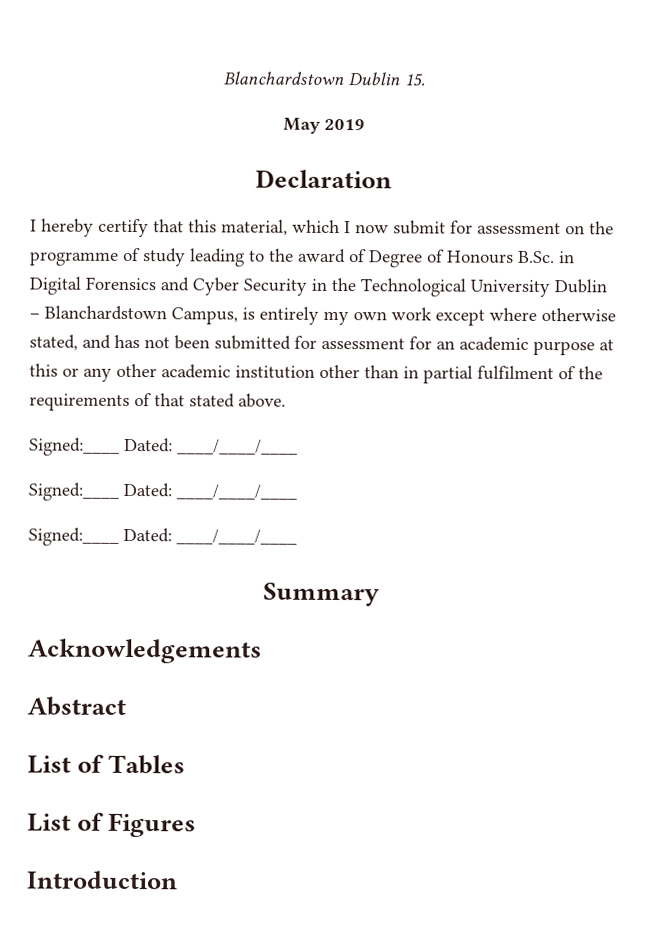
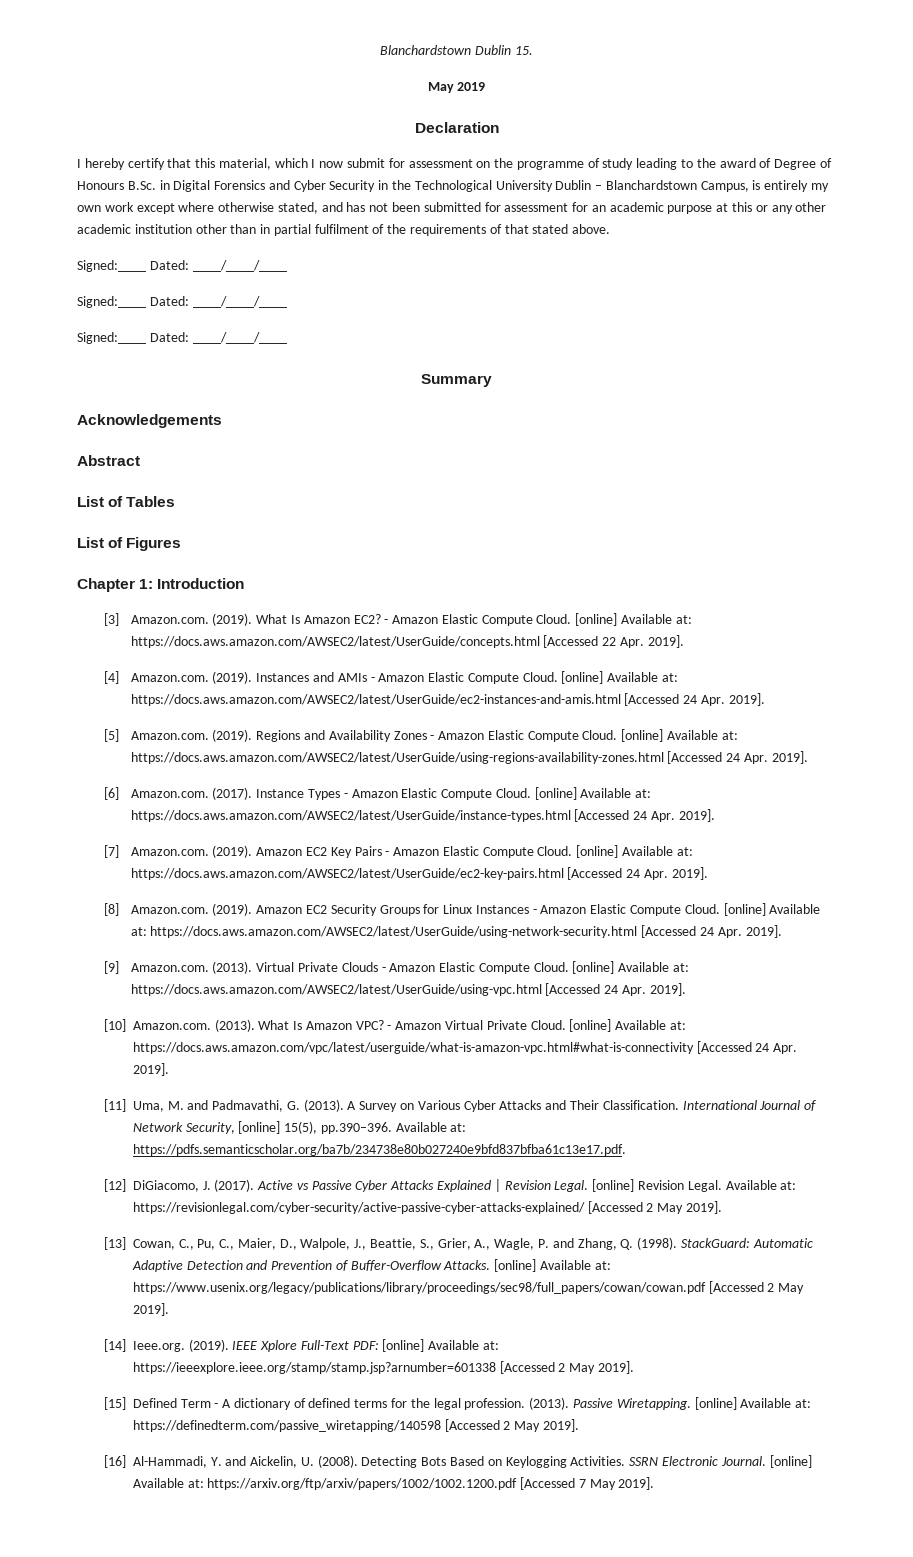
(197, 825) none -> [77,578,154,592] Chapter 1:
(178, 880) none -> [103,613,692,626] [130,635,684,648] [103,671,678,684] [130,693,765,706] [103,729,738,742] [130,751,808,764] [103,787,652,800] [130,809,715,822] [103,845,693,858] [130,867,708,880] [103,903,821,916] [130,925,782,938] [103,961,689,974] [130,983,686,996] [103,1019,686,1032] [132,1041,798,1054] [132,1063,169,1076] [103,1099,817,1112] [132,1121,467,1134] [132,1144,626,1156] [103,1179,797,1192] [132,1201,722,1214] [103,1237,813,1250] [131,1259,611,1272] [132,1281,805,1294] [132,1303,169,1316] [103,1339,500,1352] [132,1361,634,1374] [103,1397,812,1410] [132,1419,579,1432] [103,1455,812,1468] [132,1477,655,1490] // [3] Amazon.com. (2019). What Is Amazon EC2? - Amazon Elastic Compute Cloud. [online] Available at: https://docs.aws.amazon.com/AWSEC2/latest/UserGuide/concepts.html [Accessed 22 Apr. 2019]. // [4] Amazon.com. (2019). Instances and AMIs - Amazon Elastic Compute Cloud. [online] Available at: https://docs.aws.amazon.com/AWSEC2/latest/UserGuide/ec2-instances-and-amis.html [Accessed 24 Apr. 2019]. // [5] Amazon.com. (2019). Regions and Availability Zones - Amazon Elastic Compute Cloud. [online] Available at: https://docs.aws.amazon.com/AWSEC2/latest/UserGuide/using-regions-availability-zones.html [Accessed 24 Apr. 2019]. // [6] Amazon.com. (2017). Instance Types - Amazon Elastic Compute Cloud. [online] Available at: https://docs.aws.amazon.com/AWSEC2/latest/UserGuide/instance-types.html [Accessed 24 Apr. 2019]. // [7] Amazon.com. (2019). Amazon EC2 Key Pairs - Amazon Elastic Compute Cloud. [online] Available at: https://docs.aws.amazon.com/AWSEC2/latest/UserGuide/ec2-key-pairs.html [Accessed 24 Apr. 2019]. // [8] Amazon.com. (2019). Amazon EC2 Security Groups for Linux Instances - Amazon Elastic Compute Cloud. [online] Available at: https://docs.aws.amazon.com/AWSEC2/latest/UserGuide/using-network-security.html [Accessed 24 Apr. 2019]. // [9] Amazon.com. (2013). Virtual Private Clouds - Amazon Elastic Compute Cloud. [online] Available at: https://docs.aws.amazon.com/AWSEC2/latest/UserGuide/using-vpc.html [Accessed 24 Apr. 2019]. // [10] Amazon.com. (2013). What Is Amazon VPC? - Amazon Virtual Private Cloud. [online] Available at: https://docs.aws.amazon.com/vpc/latest/userguide/what-is-amazon-vpc.html#what-is-connectivity [Accessed 24 Apr. 2019]. // [11] Uma, M. and Padmavathi, G. (2013). A Survey on Various Cyber Attacks and Their Classification. International Journal of Network Security, [online] 15(5), pp.390–396. Available at: https://pdfs.semanticscholar.org/ba7b/234738e80b027240e9bfd837bfba61c13e17.pdf. // [12] DiGiacomo, J. (2017). Active vs Passive Cyber Attacks Explained | Revision Legal. [online] Revision Legal. Available at: https://revisionlegal.com/cyber-security/active-passive-cyber-attacks-explained/ [Accessed 2 May 2019]. // [13] Cowan, C., Pu, C., Maier, D., Walpole, J., Beattie, S., Grier, A., Wagle, P. and Zhang, Q. (1998). StackGuard: Automatic Adaptive Detection and Prevention of Buffer-Overflow Attacks. [online] Available at: https://www.usenix.org/legacy/publications/library/proceedings/sec98/full_papers/cowan/cowan.pdf [Accessed 2 May 2019]. // [14] Ieee.org. (2019). IEEE Xplore Full-Text PDF: [online] Available at: https://ieeexplore.ieee.org/stamp/stamp.jsp?arnumber=601338 [Accessed 2 May 2019]. // [15] Defined Term - A dictionary of defined terms for the legal profession. (2013). Passive Wiretapping. [online] Available at: https://definedterm.com/passive_wiretapping/140598 [Accessed 2 May 2019]. // [16] Al-Hammadi, Y. and Aickelin, U. (2008). Detecting Bots Based on Keylogging Activities. SSRN Electronic Journal. [online] Available at: https://arxiv.org/ftp/arxiv/papers/1002/1002.1200.pdf [Accessed 7 May 2019].

